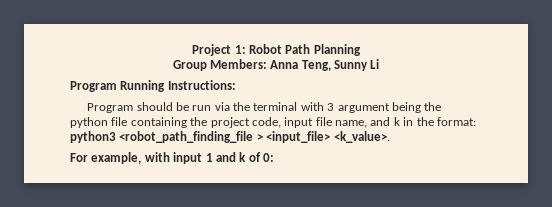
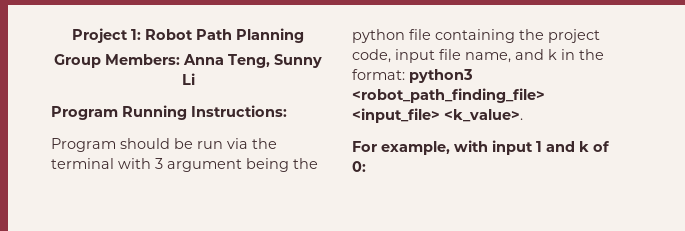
[119,131,263,143] <robot_path_finding_file > -> [352,88,545,103] <robot_path_finding_file>

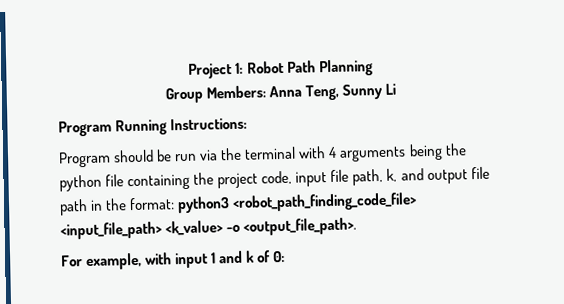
[155,158,242,172] 3 argument -> [328,146,407,162] 4 arguments
[465,49,604,63] [352,69,473,83] [352,88,545,103] [352,108,523,123] name, and k in the format: python3 <robot_path_finding_file> <input_file> <k_value>. -> [352,166,490,186] [59,192,418,216] [60,217,358,240] path, k, and output file path in the format: python3 <robot_path_finding_code_file> <input_file_path> <k_value> -o <output_file_path>.

